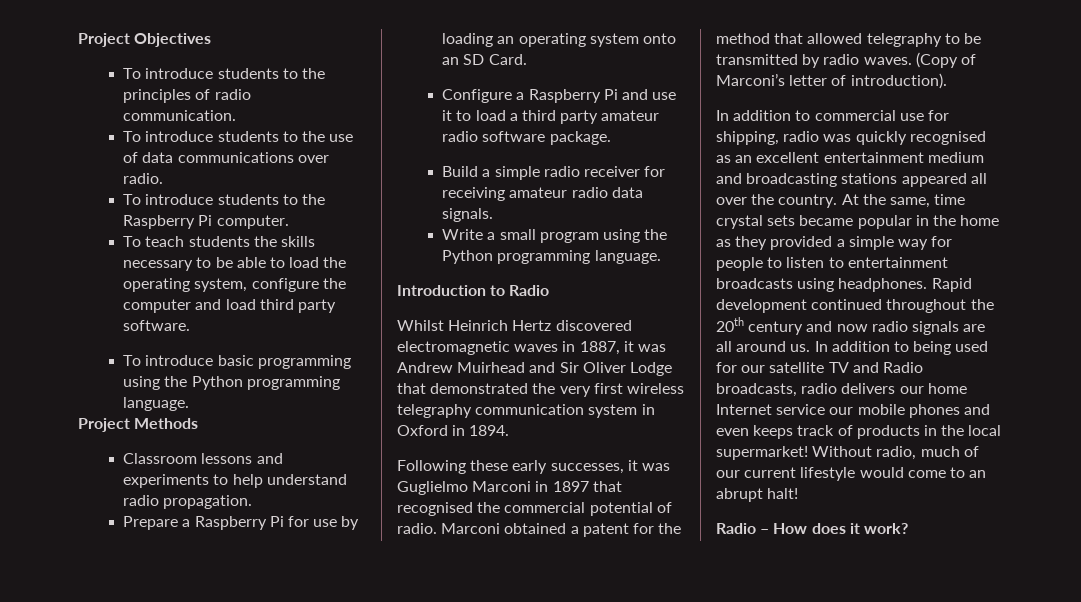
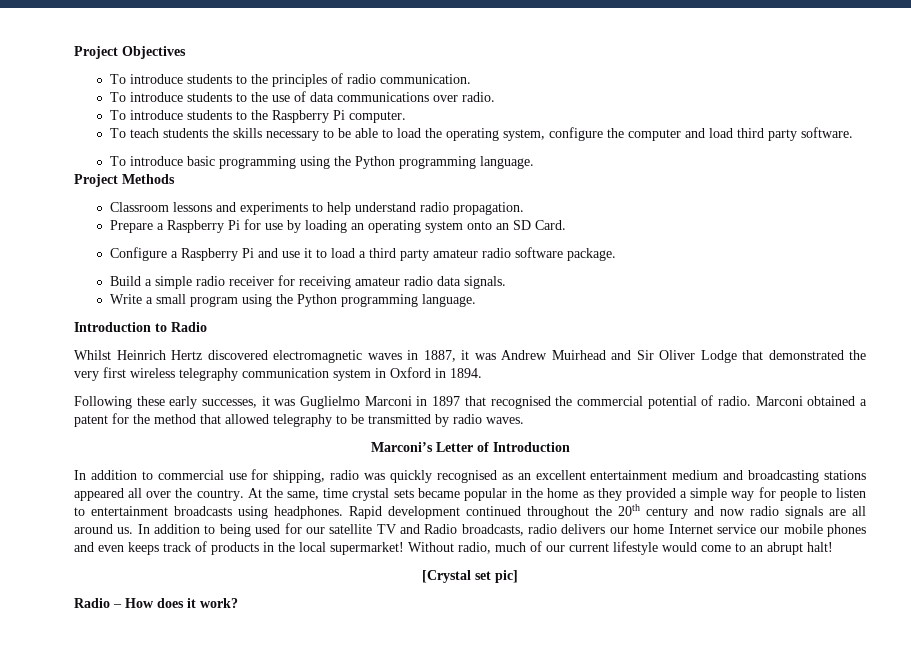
[915,52,976,68] [716,73,947,89] (Copy of Marconi’s letter of introduction). -> [370,442,570,452] // Marconi’s Letter of Introduction
(799, 493) none -> [422,570,518,583] // [Crystal set pic]

